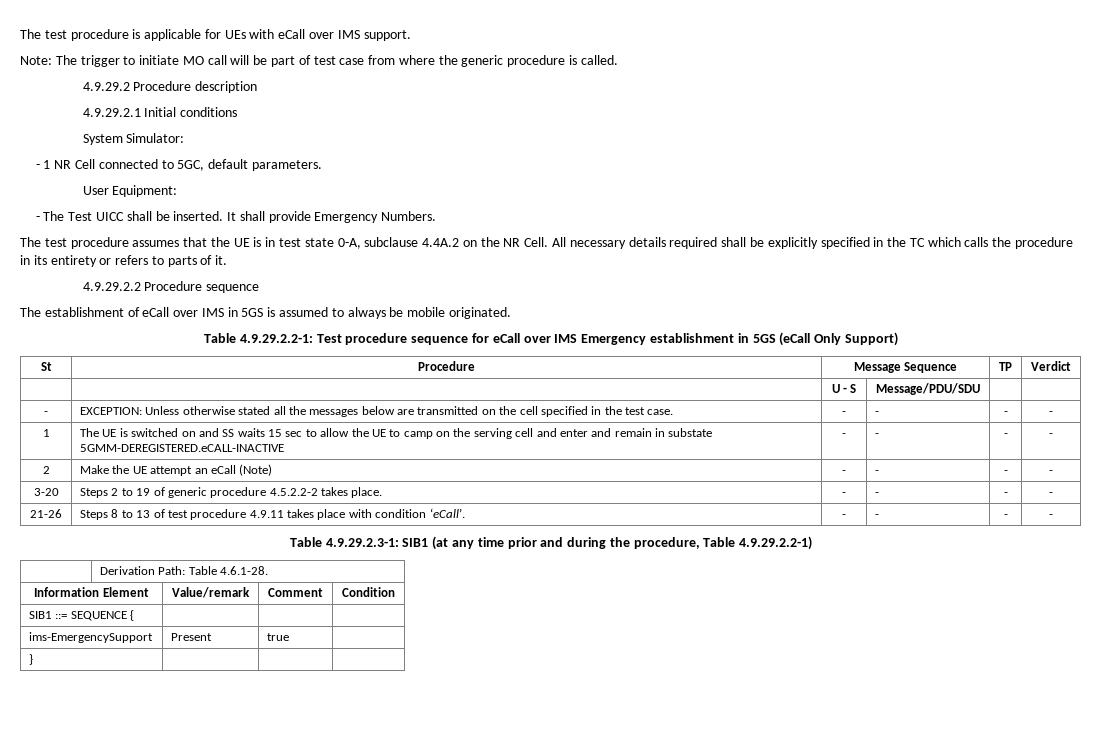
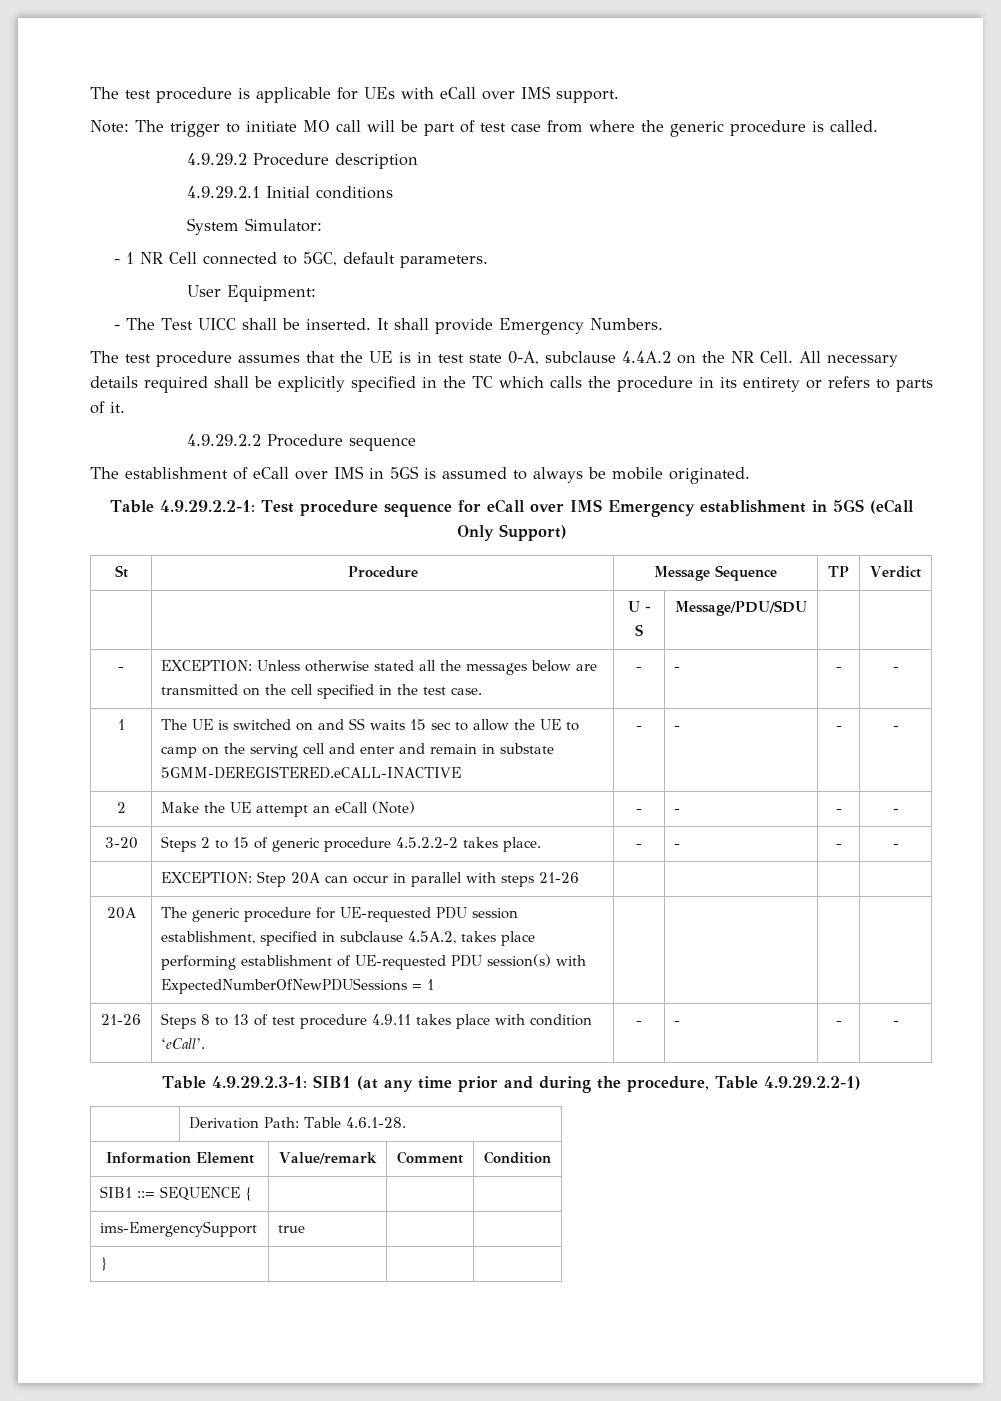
[136,488,151,496] 19 -> [233,837,250,848] 15
(1053, 494) none -> [161,871,580,887] [106,907,136,919] [161,907,519,922] [161,931,536,946] [161,954,587,970] [161,978,435,994] // | EXCEPTION: Step 20A can occur in parallel with steps 21-26 | | | | // 20A | The generic procedure for UE-requested PDU session establishment, specified in subclause 4.5A.2, takes place performing establishment of UE-requested PDU session(s) with ExpectedNumberOfNewPDUSessions = 1 | | | |
[171,633,213,641] [267,633,290,641] Present | true -> [278,1225,306,1233] true |

